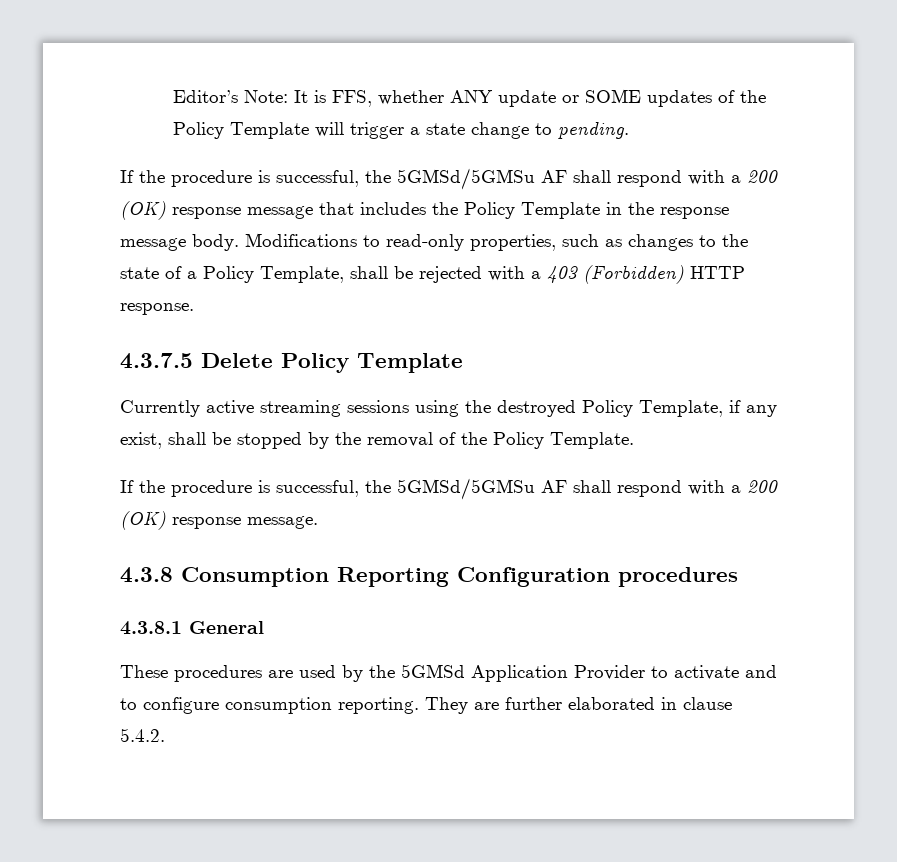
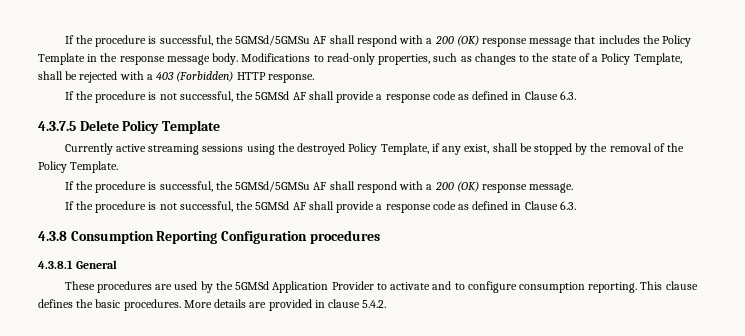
[173,89,767,107] [173,122,630,139] Editor’s Note: It is FFS, whether ANY update or SOME updates of the Policy Template will trigger a state change to pending. // -> (64, 39) none
(194, 309) none -> [64,91,576,103] // If the procedure is not successful, the 5GMSd AF shall provide a response code as defined in Clause 6.3.
(318, 522) none -> [64,201,576,213] // If the procedure is not successful, the 5GMSd AF shall provide a response code as defined in Clause 6.3.
[425,697,655,714] They are further elaborated -> [640,281,698,290] [38,299,312,311] This clause defines the basic procedures. More details are provided

